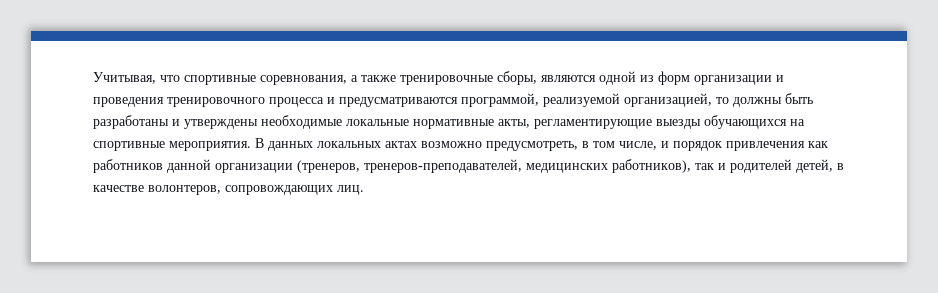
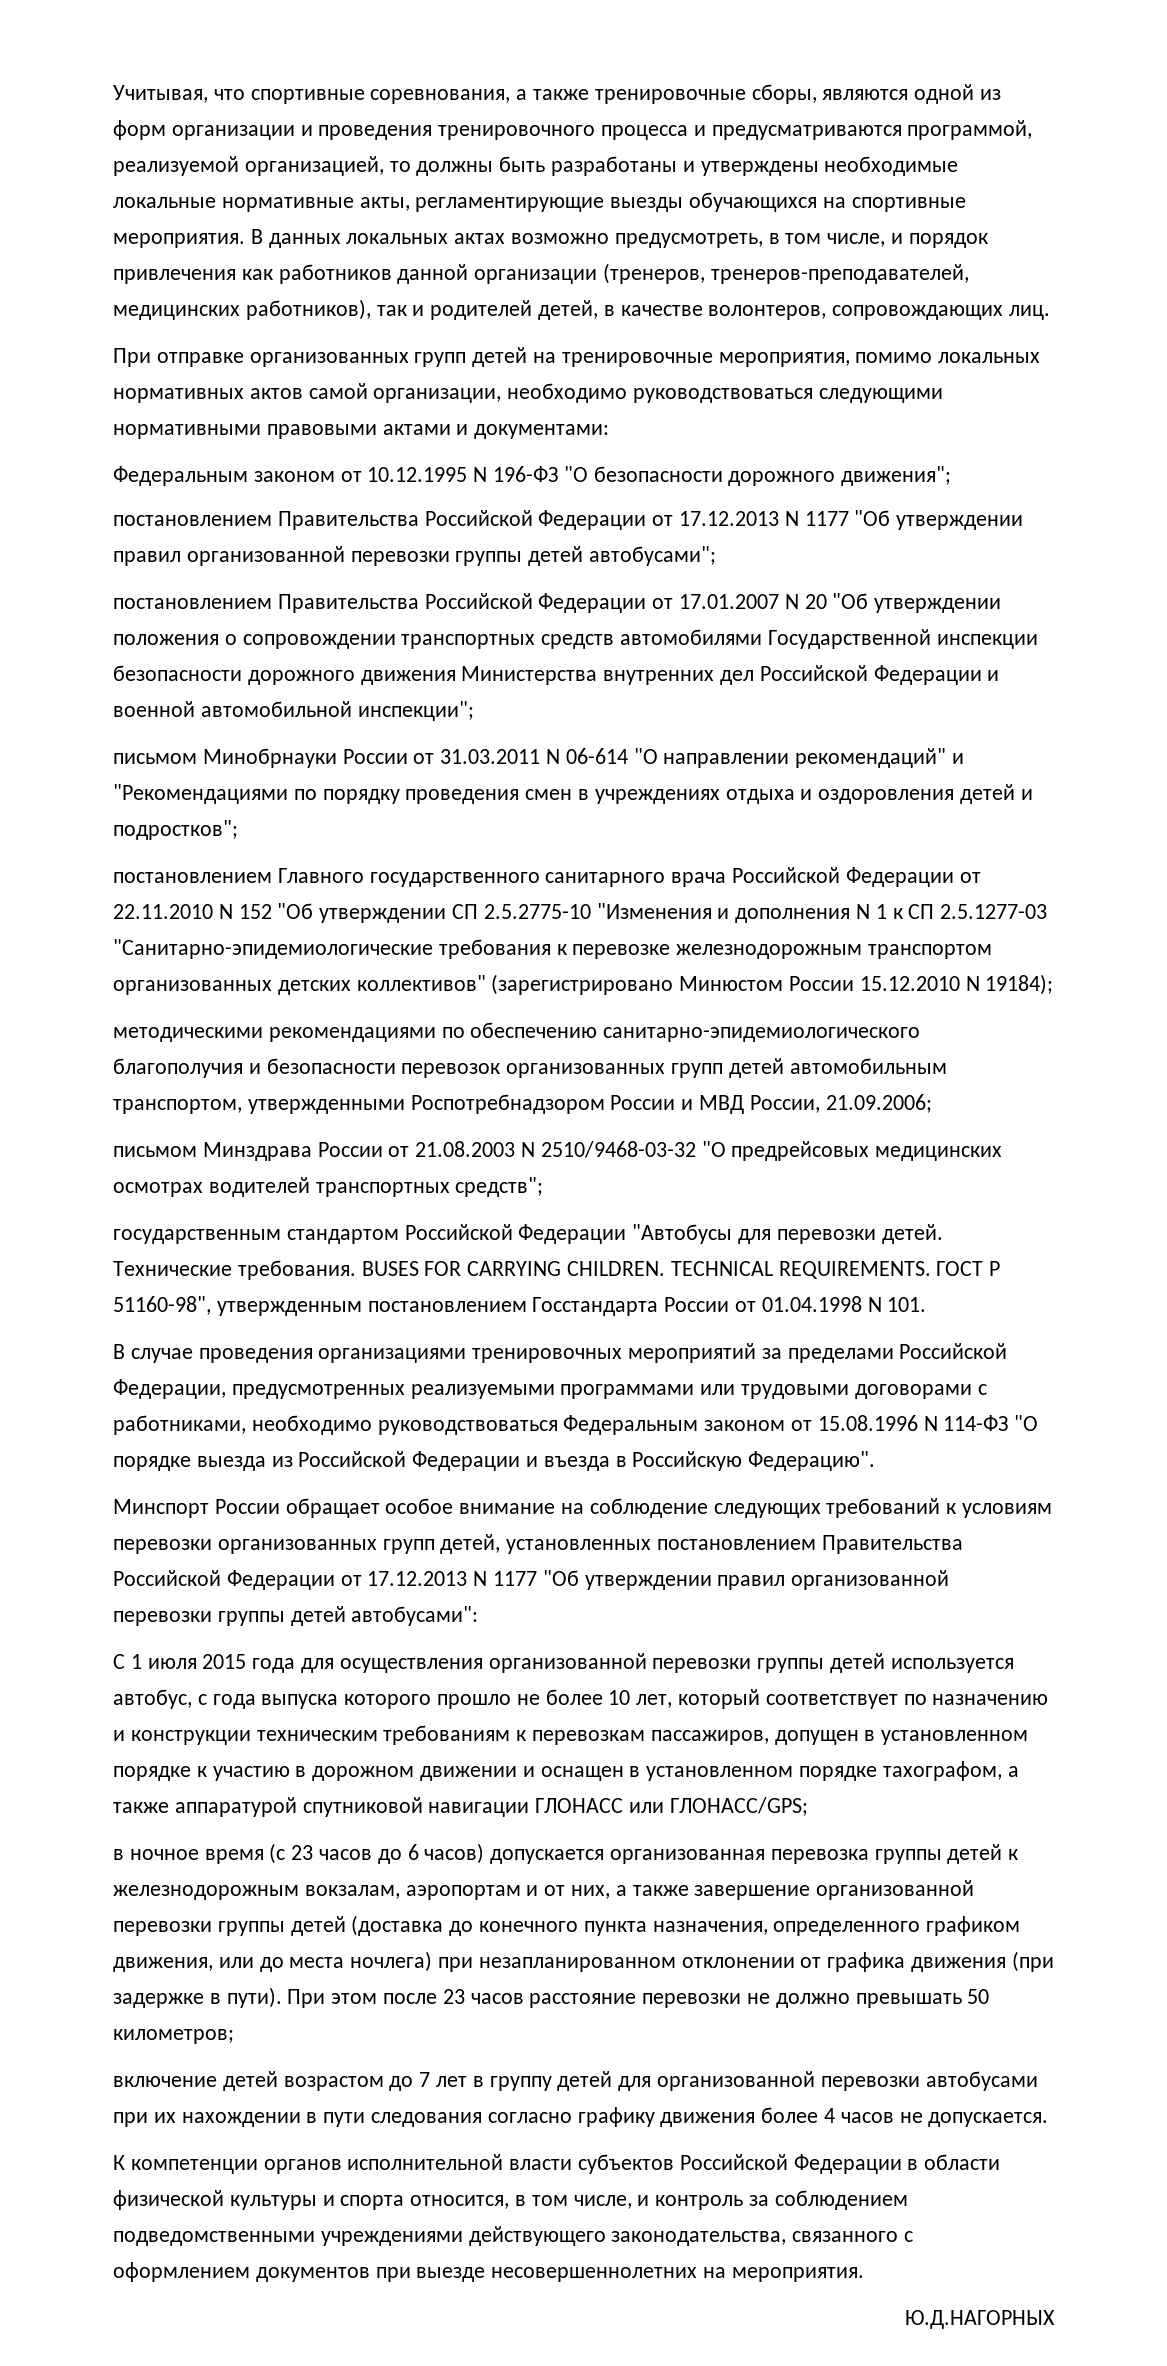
(364, 190) none -> [113,347,1041,367] [113,383,943,403] [113,424,610,439] [113,466,952,486] [113,510,1024,530] [113,546,717,566] [113,593,1002,613] [113,629,1038,649] [113,665,1000,685] [113,701,474,721] [113,748,965,768] [113,784,1033,804] [113,820,238,840] [113,867,981,887] [113,903,1048,923] [113,939,993,959] [113,974,1054,995] [113,1022,921,1042] [113,1058,947,1078] [113,1094,932,1114] [113,1141,1003,1161] [113,1177,544,1197] [113,1224,943,1244] [113,1260,1001,1280] [113,1296,927,1316] [113,1343,1008,1363] [113,1379,987,1399] [113,1415,1039,1435] [113,1451,876,1471] [113,1498,1053,1518] [113,1534,963,1554] [113,1570,950,1590] [113,1606,479,1626] [113,1653,1014,1673] [113,1689,1049,1709] [113,1725,1029,1745] [113,1761,1019,1781] [113,1797,808,1817] [113,1843,1019,1864] [113,1880,975,1900] [113,1915,1021,1936] [113,1951,1054,1972] [113,1987,990,2008] [113,2029,234,2044] [113,2071,1038,2091] [113,2107,1049,2127] [113,2154,1001,2174] [113,2190,908,2210] [113,2226,914,2246] [113,2262,864,2282] [905,2310,1055,2329] // При отправке организованных групп детей на тренировочные мероприятия, помимо локальных нормативных актов самой организации, необходимо руководствоваться следующими нормативными правовыми актами и документами: // Федеральным законом от 10.12.1995 N 196-ФЗ "О безопасности дорожного движения"; // постановлением Правительства Российской Федерации от 17.12.2013 N 1177 "Об утверждении правил организованной перевозки группы детей автобусами"; // постановлением Правительства Российской Федерации от 17.01.2007 N 20 "Об утверждении положения о сопровождении транспортных средств автомобилями Государственной инспекции безопасности дорожного движения Министерства внутренних дел Российской Федерации и военной автомобильной инспекции"; // письмом Минобрнауки России от 31.03.2011 N 06-614 "О направлении рекомендаций" и "Рекомендациями по порядку проведения смен в учреждениях отдыха и оздоровления детей и подростков"; // постановлением Главного государственного санитарного врача Российской Федерации от 22.11.2010 N 152 "Об утверждении СП 2.5.2775-10 "Изменения и дополнения N 1 к СП 2.5.1277-03 "Санитарно-эпидемиологические требования к перевозке железнодорожным транспортом организованных детских коллективов" (зарегистрировано Минюстом России 15.12.2010 N 19184); // методическими рекомендациями по обеспечению санитарно-эпидемиологического благополучия и безопасности перевозок организованных групп детей автомобильным транспортом, утвержденными Роспотребнадзором России и МВД России, 21.09.2006; // письмом Минздрава России от 21.08.2003 N 2510/9468-03-32 "О предрейсовых медицинских осмотрах водителей транспортных средств"; // государственным стандартом Российской Федерации "Автобусы для перевозки детей. Технические требования. BUSES FOR CARRYING CHILDREN. TECHNICAL REQUIREMENTS. ГОСТ Р 51160-98", утвержденным постановлением Госстандарта России от 01.04.1998 N 101. // В случае проведения организациями тренировочных мероприятий за пределами Российской Федерации, предусмотренных реализуемыми программами или трудовыми договорами с работниками, необходимо руководствоваться Федеральным законом от 15.08.1996 N 114-ФЗ "О порядке выезда из Российской Федерации и въезда в Российскую Федерацию". // Минспорт России обращает особое внимание на соблюдение следующих требований к условиям перевозки организованных групп детей, установленных постановлением Правительства Российской Федерации от 17.12.2013 N 1177 "Об утверждении правил организованной перевозки группы детей автобусами": // С 1 июля 2015 года для осуществления организованной перевозки группы детей используется автобус, с года выпуска которого прошло не более 10 лет, который соответствует по назначению и конструкции техническим требованиям к перевозкам пассажиров, допущен в установленном порядке к участию в дорожном движении и оснащен в установленном порядке тахографом, а также аппаратурой спутниковой навигации ГЛОНАСС или ГЛОНАСС/GPS; // в ночное время (с 23 часов до 6 часов) допускается организованная перевозка группы детей к железнодорожным вокзалам, аэропортам и от них, а также завершение организованной перевозки группы детей (доставка до конечного пункта назначения, определенного графиком движения, или до места ночлега) при незапланированном отклонении от графика движения (при задержке в пути). При этом после 23 часов расстояние перевозки не должно превышать 50 километров; // включение детей возрастом до 7 лет в группу детей для организованной перевозки автобусами при их нахождении в пути следования согласно графику движения более 4 часов не допускается. // К компетенции органов исполнительной власти субъектов Российской Федерации в области физической культуры и спорта относится, в том числе, и контроль за соблюдением подведомственными учреждениями действующего законодательства, связанного с оформлением документов при выезде несовершеннолетних на мероприятия. // Ю.Д.НАГОРНЫХ

